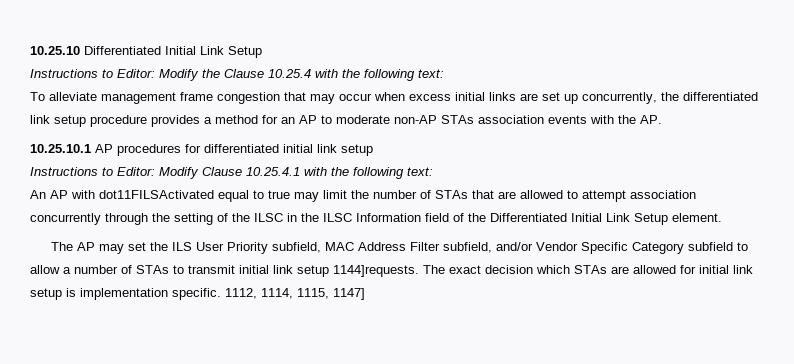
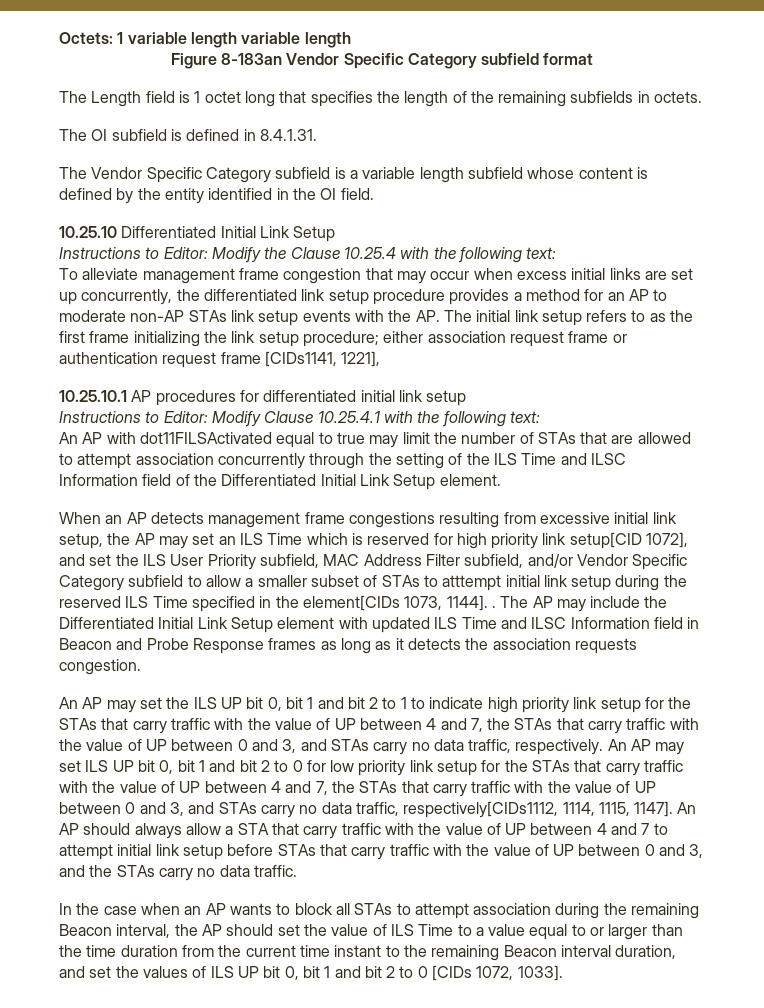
(30, 50) none -> [59,32,351,48] [170,53,594,69] [59,91,703,107] [59,129,317,141] [59,167,648,183] [59,188,374,204] Octets: 1 variable length variable length // Figure 8-183an Vendor Specific Category subfield format // The Length field is 1 octet long that specifies the length of the remaining subfields in octets. // The OI subfield is defined in 8.4.1.31. // The Vendor Specific Category subfield is a variable length subfield whose content is defined by the entity identified in the OI field. //
[478,115,544,124] association -> [230,310,299,326] link setup
(662, 119) none -> [443,310,694,326] [59,331,627,347] [59,351,381,368] The initial link setup refers to as the first frame initializing the link setup procedure; either association request frame or authentication request frame [CIDs1141, 1221],
[254,213,319,222] ILSC in the -> [493,453,587,465] ILS Time and
[50,242,124,254] The AP may -> [59,512,677,528] [59,532,689,549] [59,554,85,566] When an AP detects management frame congestions resulting from excessive initial link setup, the AP may set an ILS Time which is reserved for high priority link setup[CID 1072], and
[74,265,118,274] number -> [257,575,359,587] smaller subset
[188,265,753,277] [30,288,365,300] transmit initial link setup 1144]requests. The exact decision which STAs are allowed for initial link setup is implementation specific. 1112, 1114, 1115, 1147] -> [442,575,687,591] [59,595,668,612] [59,617,700,633] [59,638,637,654] [59,659,141,675] [59,697,692,713] [59,718,699,734] [59,739,685,755] [59,760,684,776] [59,781,656,797] [59,801,697,818] [59,823,668,839] [59,844,704,860] [59,865,297,881] [59,903,700,919] [59,924,683,940] [59,945,677,961] [59,965,563,981] atttempt initial link setup during the reserved ILS Time specified in the element[CIDs 1073, 1144]. . The AP may include the Differentiated Initial Link Setup element with updated ILS Time and ILSC Information field in Beacon and Probe Response frames as long as it detects the association requests congestion. // An AP may set the ILS UP bit 0, bit 1 and bit 2 to 1 to indicate high priority link setup for the STAs that carry traffic with the value of UP between 4 and 7, the STAs that carry traffic with the value of UP between 0 and 3, and STAs carry no data traffic, respectively. An AP may set ILS UP bit 0, bit 1 and bit 2 to 0 for low priority link setup for the STAs that carry traffic with the value of UP between 4 and 7, the STAs that carry traffic with the value of UP between 0 and 3, and STAs carry no data traffic, respectively[CIDs1112, 1114, 1115, 1147]. An AP should always allow a STA that carry traffic with the value of UP between 4 and 7 to attempt initial link setup before STAs that carry traffic with the value of UP between 0 and 3, and the STAs carry no data traffic. // In the case when an AP wants to block all STAs to attempt association during the remaining Beacon interval, the AP should set the value of ILS Time to a value equal to or larger than the time duration from the current time instant to the remaining Beacon interval duration, and set the values of ILS UP bit 0, bit 1 and bit 2 to 0 [CIDs 1072, 1033].

